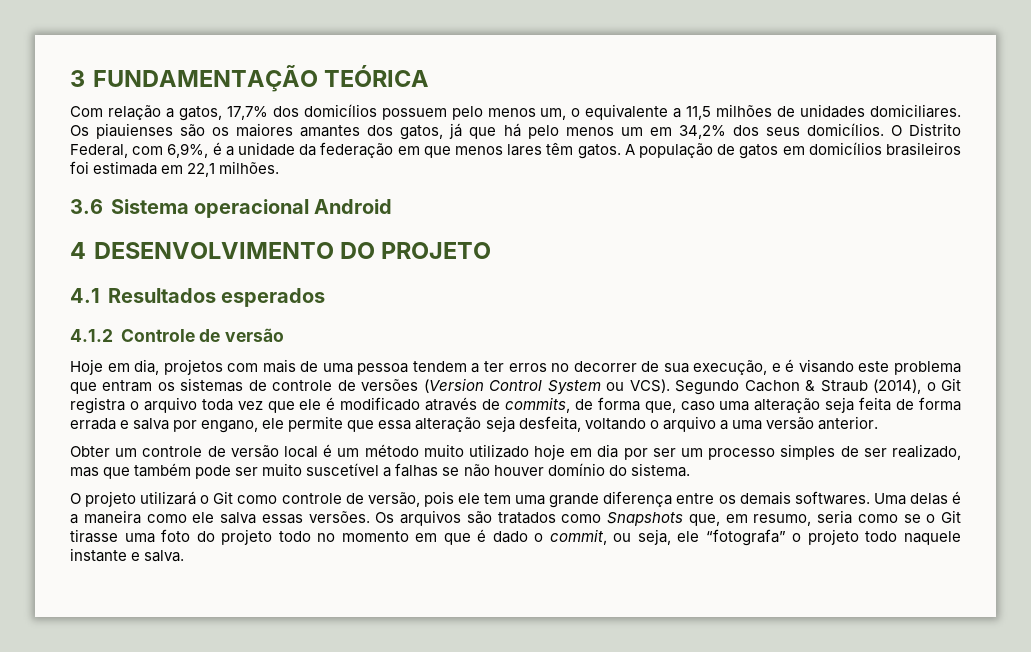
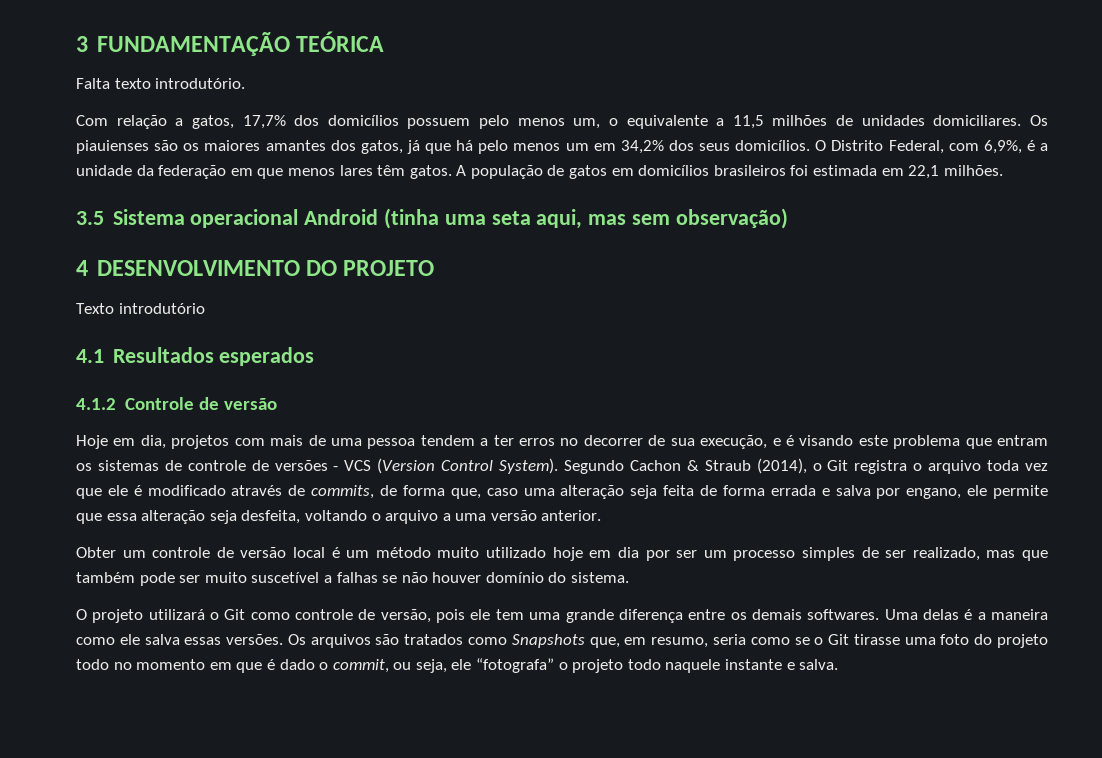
(430, 76) none -> [76,78,246,89] // Falta texto introdutório.
[70,199,103,214] 3.6 -> [76,211,104,225] 3.5
(393, 206) none -> [383,208,788,229] (tinha uma seta aqui, mas sem observação)
(492, 250) none -> [76,303,205,314] // Texto introdutório
[423,378,670,395] (Version Control System ou VCS). -> [333,458,559,474] - VCS (Version Control System).

